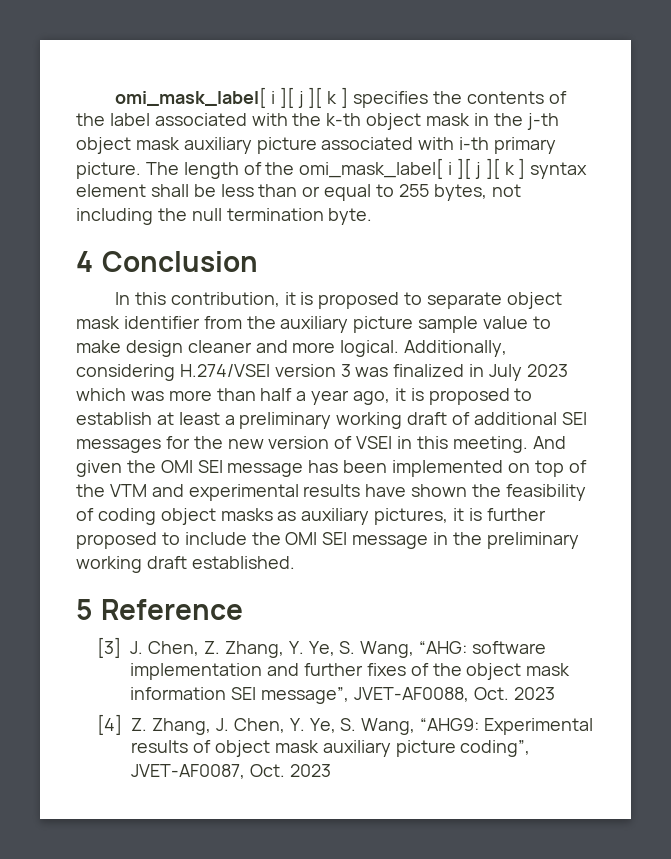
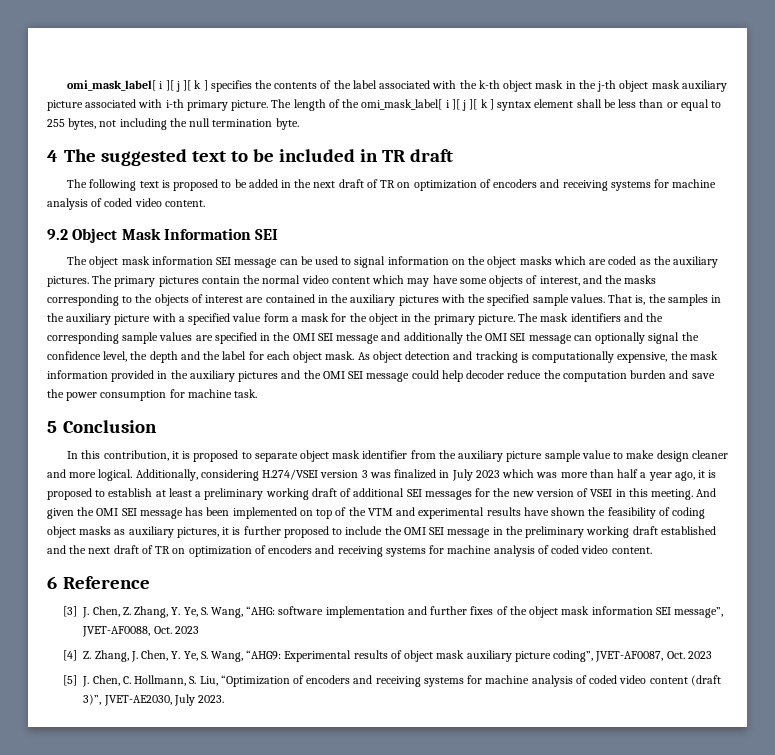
(93, 261) none -> [64,149,453,166] [67,179,717,191] [47,198,205,210] [47,228,279,243] [67,256,719,268] [47,275,657,287] [47,294,722,306] [47,313,664,325] [47,332,699,344] [47,351,718,363] [47,370,715,382] [47,389,258,401] [47,421,57,433] The suggested text to be included in TR draft // The following text is proposed to be added in the next draft of TR on optimization of encoders and receiving systems for machine analysis of coded video content. // 9.2 Object Mask Information SEI // The object mask information SEI message can be used to signal information on the object masks which are coded as the auxiliary pictures. The primary pictures contain the normal video content which may have some objects of interest, and the masks corresponding to the objects of interest are contained in the auxiliary pictures with the specified sample values. That is, the samples in the auxiliary picture with a specified value form a mask for the object in the primary picture. The mask identifiers and the corresponding sample values are specified in the OMI SEI message and additionally the OMI SEI message can optionally signal the confidence level, the depth and the label for each object mask. As object detection and tracking is computationally expensive, the mask information provided in the auxiliary pictures and the OMI SEI message could help decoder reduce the computation burden and save the power consumption for machine task. // 5
[191,556,295,569] [76,599,92,620] established. // 5 -> [660,526,716,535] [47,545,652,557] [47,576,57,589] established and the next draft of TR on optimization of encoders and receiving systems for machine analysis of coded video content. // 6
(332, 770) none -> [63,675,721,687] [83,694,225,706] // [5] J. Chen, C. Hollmann, S. Liu, “Optimization of encoders and receiving systems for machine analysis of coded video content (draft 3)”, JVET-AE2030, July 2023.

